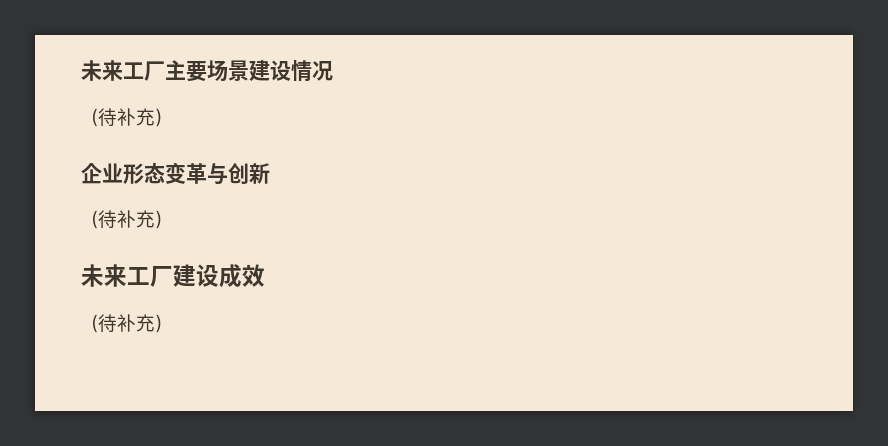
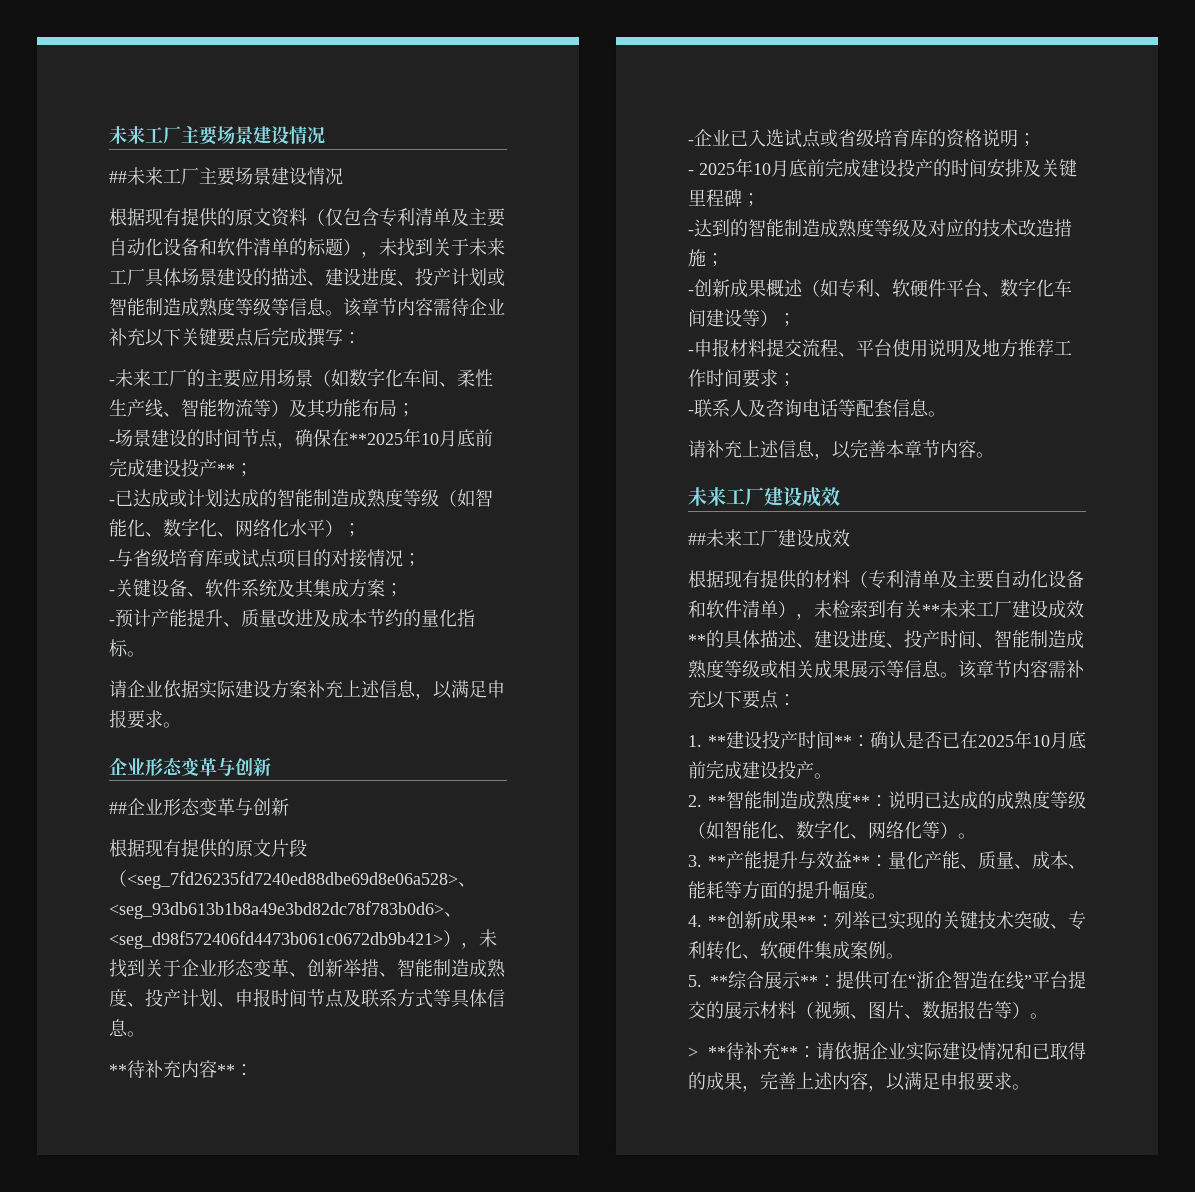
[81,60,333,82] [81,108,172,127] [81,162,270,185] [81,210,172,229] [81,264,265,288] [81,314,172,333] 未来工厂主要场景建设情况 // （待补充） // 企业形态变革与创新 // （待补充） // 未来工厂建设成效 // （待补充） -> [109,126,325,145] [109,167,343,186] [109,208,505,227] [109,238,505,258] [109,268,505,287] [109,298,505,317] [109,327,361,347] [109,368,493,388] [109,399,415,418] [109,428,493,449] [109,458,253,477] [109,489,493,508] [109,518,361,537] [109,549,421,568] [109,579,403,598] [109,609,475,628] [109,639,145,657] [109,680,505,700] [109,709,181,729] [109,757,271,776] [109,798,289,816] [109,839,307,858] [109,870,476,889] [109,901,462,919] [109,929,497,949] [109,959,506,978] [109,988,505,1008] [109,1019,145,1037] [109,1060,253,1078] [688,129,1036,148] [688,158,1077,178] [688,189,760,207] [688,219,1072,238] [688,249,724,267] [688,278,1072,298] [688,309,796,327] [688,338,1072,357] [688,369,796,388] [688,399,946,418] [688,439,994,460] [688,487,840,507] [688,529,850,547] [688,570,1084,589] [688,600,1084,620] [688,630,1084,649] [688,660,1084,679] [688,690,796,709] [688,730,1086,749] [688,760,832,779] [688,791,1086,810] [688,820,976,839] [688,851,1086,870] [688,881,886,899] [688,911,1086,930] [688,941,904,960] [688,971,1086,990] [688,1000,1048,1020] [688,1042,1086,1061] [688,1071,1030,1092] 未来工厂主要场景建设情况 // ##未来工厂主要场景建设情况 // 根据现有提供的原文资料（仅包含专利清单及主要自动化设备和软件清单的标题），未找到关于未来工厂具体场景建设的描述、建设进度、投产计划或智能制造成熟度等级等信息。该章节内容需待企业补充以下关键要点后完成撰写： // -未来工厂的主要应用场景（如数字化车间、柔性生产线、智能物流等）及其功能布局； // -场景建设的时间节点，确保在**2025年10月底前完成建设投产**； // -已达成或计划达成的智能制造成熟度等级（如智能化、数字化、网络化水平）； // -与省级培育库或试点项目的对接情况； // -关键设备、软件系统及其集成方案； // -预计产能提升、质量改进及成本节约的量化指标。 // 请企业依据实际建设方案补充上述信息，以满足申报要求。 // 企业形态变革与创新 // ##企业形态变革与创新 // 根据现有提供的原文片段（<seg_7fd26235fd7240ed88dbe69d8e06a528>、<seg_93db613b1b8a49e3bd82dc78f783b0d6>、<seg_d98f572406fd4473b061c0672db9b421>），未找到关于企业形态变革、创新举措、智能制造成熟度、投产计划、申报时间节点及联系方式等具体信息。 // **待补充内容**： // -企业已入选试点或省级培育库的资格说明； // - 2025年10月底前完成建设投产的时间安排及关键里程碑； // -达到的智能制造成熟度等级及对应的技术改造措施； // -创新成果概述（如专利、软硬件平台、数字化车间建设等）； // -申报材料提交流程、平台使用说明及地方推荐工作时间要求； // -联系人及咨询电话等配套信息。 // 请补充上述信息，以完善本章节内容。 // 未来工厂建设成效 // ##未来工厂建设成效 // 根据现有提供的材料（专利清单及主要自动化设备和软件清单），未检索到有关**未来工厂建设成效**的具体描述、建设进度、投产时间、智能制造成熟度等级或相关成果展示等信息。该章节内容需补充以下要点： // 1. **建设投产时间**：确认是否已在2025年10月底前完成建设投产。 // 2. **智能制造成熟度**：说明已达成的成熟度等级（如智能化、数字化、网络化等）。 // 3. **产能提升与效益**：量化产能、质量、成本、能耗等方面的提升幅度。 // 4. **创新成果**：列举已实现的关键技术突破、专利转化、软硬件集成案例。 // 5. **综合展示**：提供可在“浙企智造在线”平台提交的展示材料（视频、图片、数据报告等）。 // > **待补充**：请依据企业实际建设情况和已取得的成果，完善上述内容，以满足申报要求。

